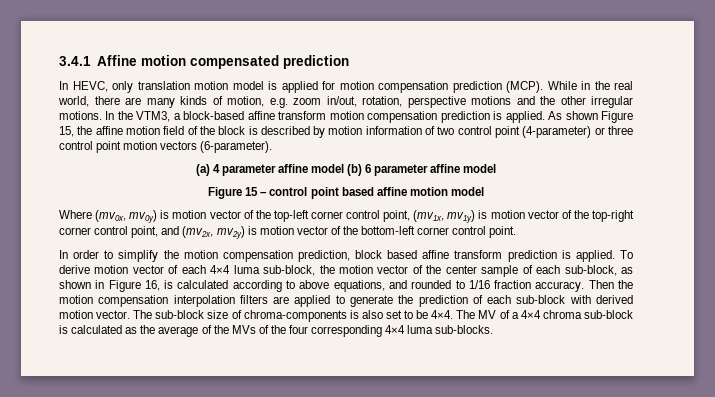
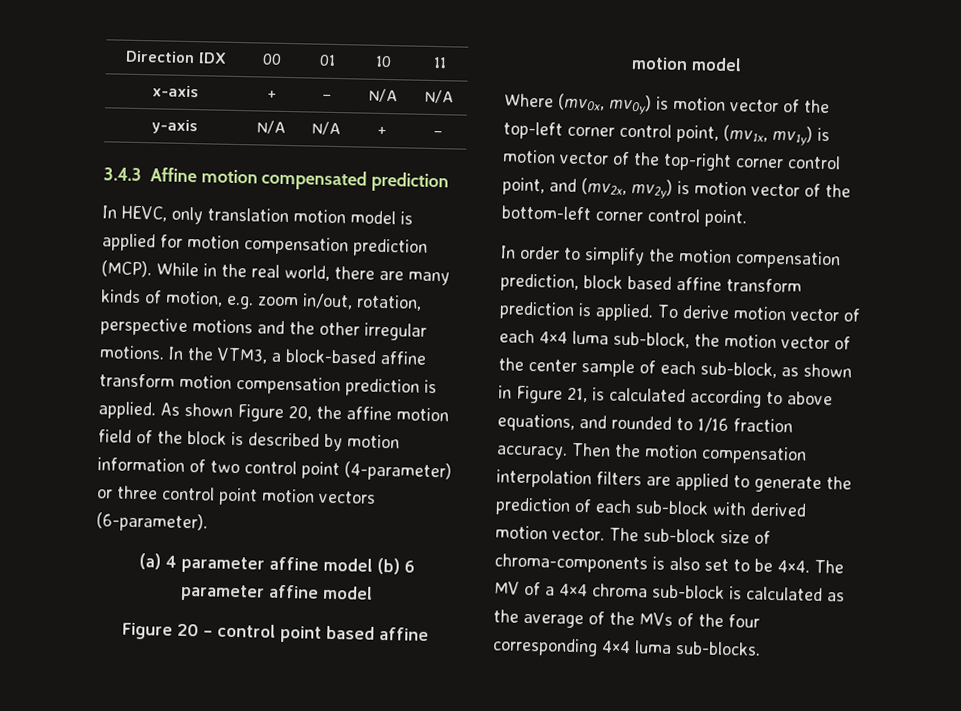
[59,56,91,66] 3.4.1 -> [124,50,227,64] [262,53,282,65] [319,54,336,66] [375,55,392,68] [432,56,447,69] [151,85,199,98] [266,90,277,99] [322,94,332,100] [368,88,398,103] [424,89,454,104] [150,119,198,135] [255,120,286,134] [311,121,341,136] [377,126,387,136] [433,130,443,137] [103,167,142,182] Direction IDX | 00 | 01 | 10 | 11 // x-axis | + | – | N/A | N/A // y-axis | N/A | N/A | + | – // 3.4.3
[59,126,74,137] 15, -> [288,405,312,421] 20,
[245,187,259,196] 15 -> [177,623,199,637] 20
[144,280,160,291] 16, -> [567,386,588,403] 21,

